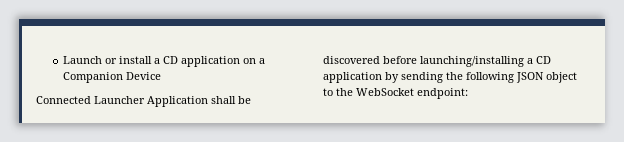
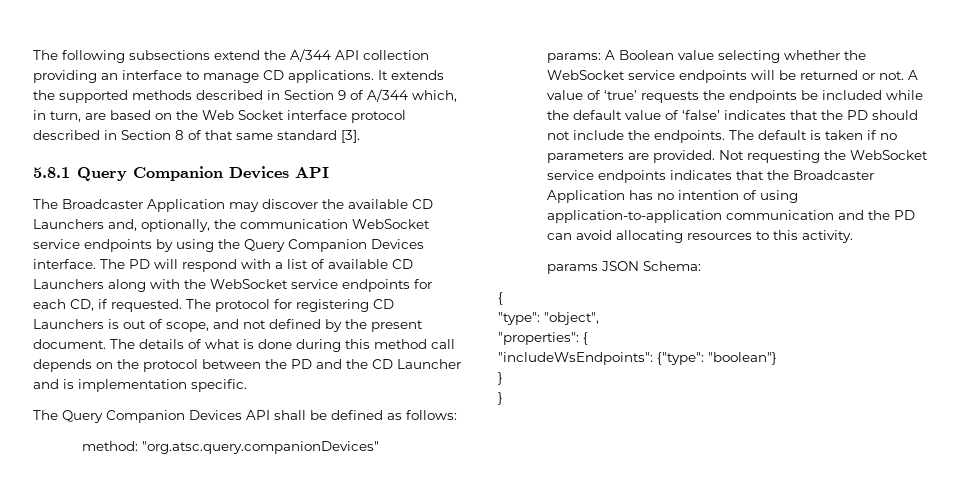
[62,56,265,67] [62,72,161,83] [36,96,251,107] [323,56,551,67] [323,72,577,83] [323,88,468,99] Launch or install a CD application on a Companion Device // Connected Launcher Application shall be discovered before launching/installing a CD application by sending the following JSON object to the WebSocket endpoint: -> [33,49,429,63] [33,70,444,83] [33,89,457,103] [33,110,406,123] [33,130,360,143] [33,166,329,181] [33,199,433,212] [33,219,430,232] [33,239,424,252] [33,259,413,272] [33,279,432,292] [33,299,394,312] [33,319,423,332] [33,339,455,352] [33,359,461,372] [33,379,247,392] [33,410,457,423] [82,441,380,454] [547,50,867,63] [547,70,919,83] [547,90,924,103] [547,110,919,120] [547,130,898,143] [547,150,929,163] [547,170,875,183] [547,190,799,203] [547,210,916,223] [547,230,854,243] [547,261,702,274] [498,292,503,305] [498,312,599,325] [498,332,588,345] [498,352,777,365] [498,372,503,385] [498,392,503,405] The following subsections extend the A/344 API collection providing an interface to manage CD applications. It extends the supported methods described in Section 9 of A/344 which, in turn, are based on the Web Socket interface protocol described in Section 8 of that same standard [3]. // 5.8.1 Query Companion Devices API // The Broadcaster Application may discover the available CD Launchers and, optionally, the communication WebSocket service endpoints by using the Query Companion Devices interface. The PD will respond with a list of available CD Launchers along with the WebSocket service endpoints for each CD, if requested. The protocol for registering CD Launchers is out of scope, and not defined by the present document. The details of what is done during this method call depends on the protocol between the PD and the CD Launcher and is implementation specific. // The Query Companion Devices API shall be defined as follows: // method: "org.atsc.query.companionDevices" // params: A Boolean value selecting whether the WebSocket service endpoints will be returned or not. A value of ‘true’ requests the endpoints be included while the default value of ‘false’ indicates that the PD should not include the endpoints. The default is taken if no parameters are provided. Not requesting the WebSocket service endpoints indicates that the Broadcaster Application has no intention of using application-to-application communication and the PD can avoid allocating resources to this activity. // params JSON Schema: // { // "type": "object", // "properties": { // "includeWsEndpoints": {"type": "boolean"} // } // }

